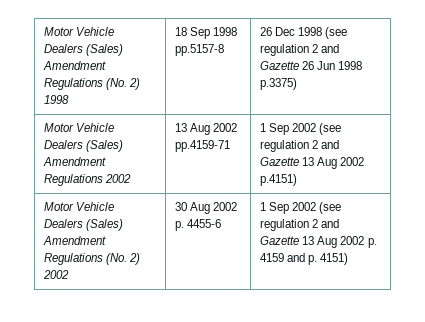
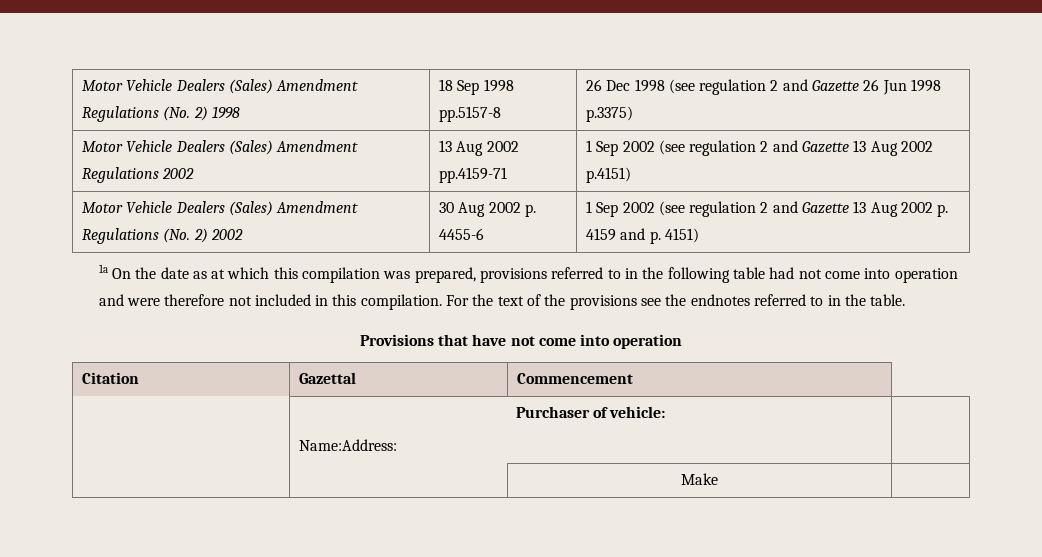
(349, 259) none -> [98,264,958,283] [98,294,906,310] [359,334,683,349] [81,372,139,384] [298,372,356,384] [516,373,633,384] [515,406,666,418] [298,439,397,451] [681,473,718,485] // 1a On the date as at which this compilation was prepared, provisions referred to in the following table had not come into operation and were therefore not included in this compilation. For the text of the provisions see the endnotes referred to in the table. // Provisions that have not come into operation // Citation | Gazettal | Commencement // | Purchaser of vehicle: // Name:Address: | // | | Make |

